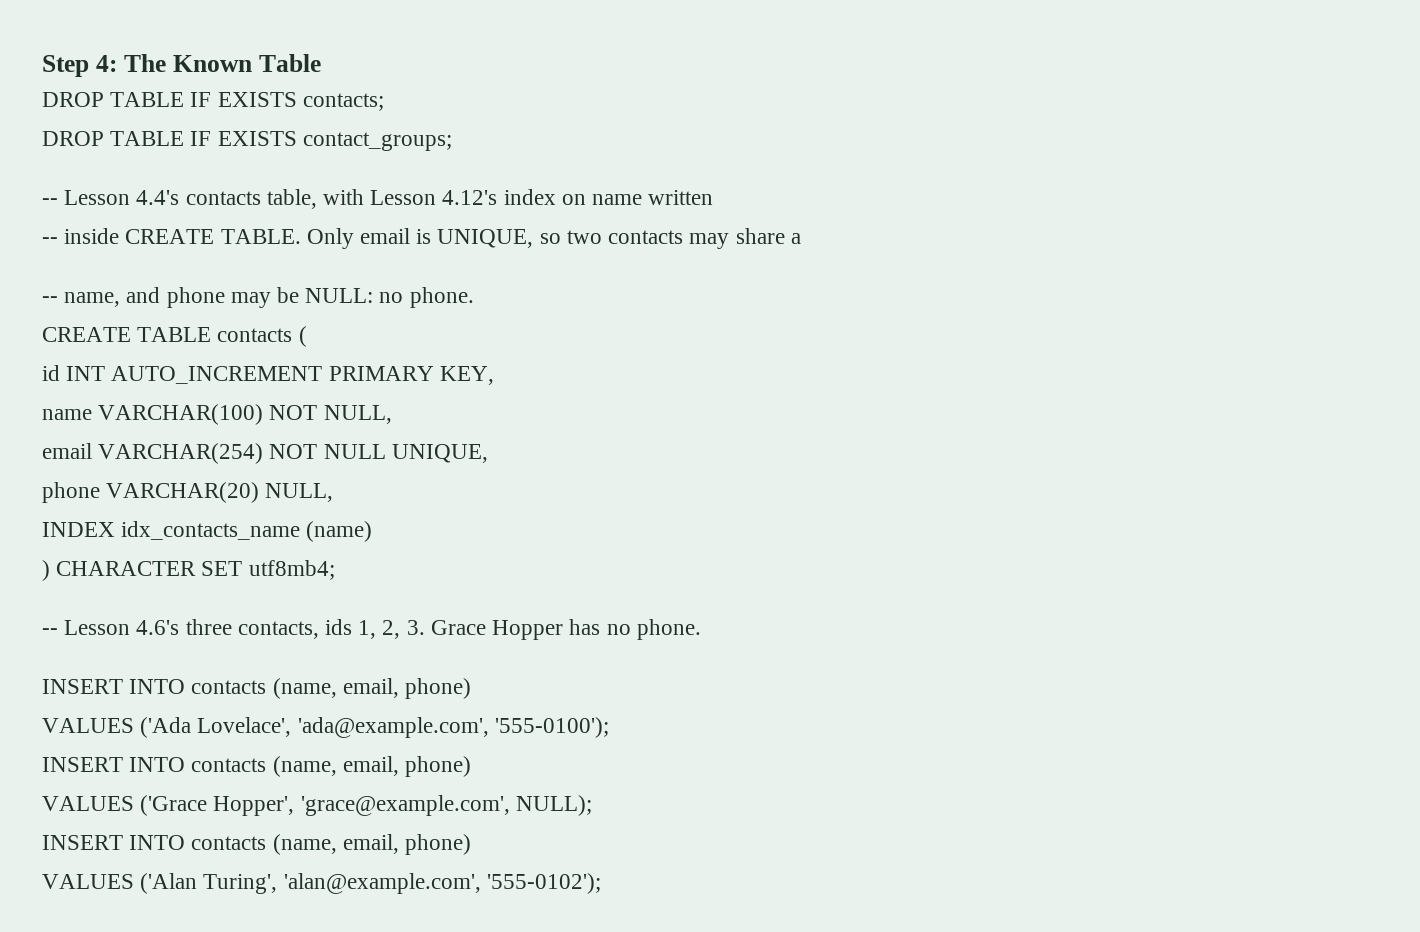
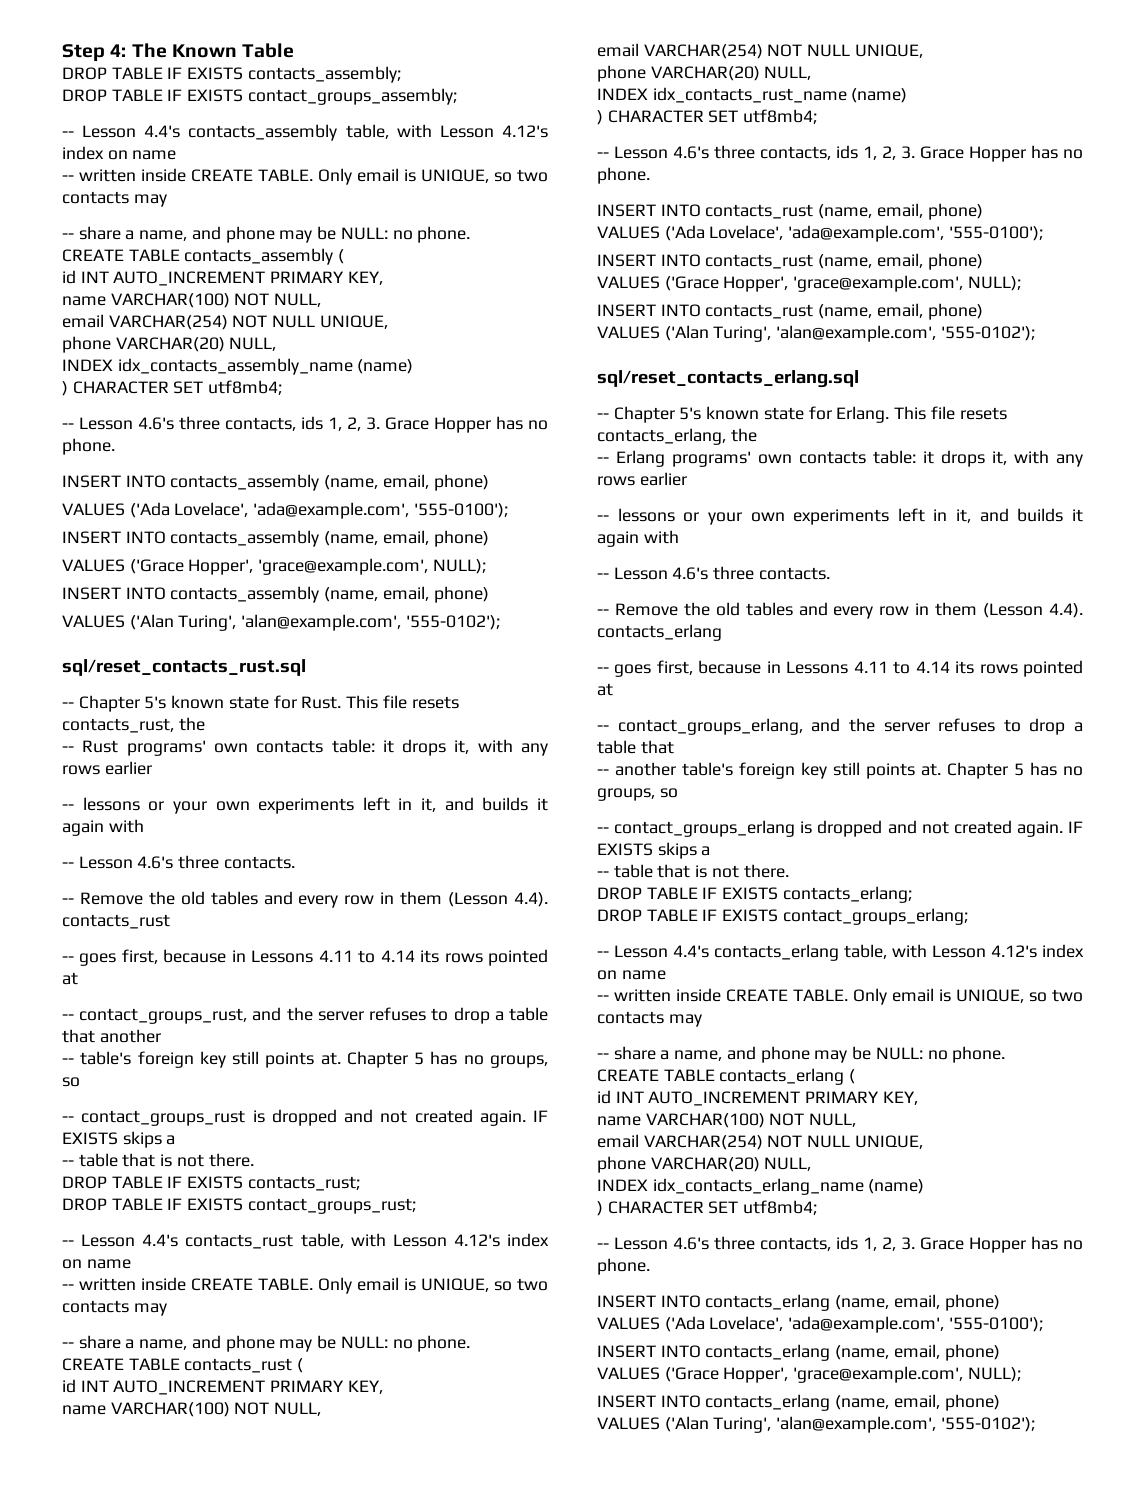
[302,93,384,111] [42,131,452,151] [42,189,714,209] [42,237,58,244] contacts; // DROP TABLE IF EXISTS contact_groups; // -- Lesson 4.4's contacts table, with Lesson 4.12's index on name written // -- -> [247,66,401,83] [62,88,457,105] [62,124,549,141] [62,146,177,160] [62,169,136,182] contacts_assembly; // DROP TABLE IF EXISTS contact_groups_assembly; // -- Lesson 4.4's contacts_assembly table, with Lesson 4.12's index on name // -- written
[735,228,801,244] [42,296,58,303] share a // -- -> [62,226,135,240] // -- share a
[217,328,293,342] contacts -> [184,248,334,265] contacts_assembly
[121,521,301,540] idx_contacts_name -> [117,358,353,375] idx_contacts_assembly_name
[191,680,267,694] contacts -> [170,474,320,491] contacts_assembly
[191,758,267,772] contacts -> [170,530,320,547] contacts_assembly
[191,834,472,855] [42,873,601,894] contacts (name, email, phone) // VALUES ('Alan Turing', 'alan@example.com', '555-0102'); -> [170,586,489,603] [62,614,500,631] [62,659,306,676] [62,695,459,712] [62,717,205,733] [62,739,549,756] [62,761,152,775] [62,797,548,814] [62,819,144,836] [62,855,295,869] [62,891,549,908] [62,914,170,929] [62,949,548,966] [62,972,78,985] [62,1007,548,1024] [62,1029,161,1043] [62,1051,548,1068] [62,1077,80,1087] [62,1109,548,1126] [62,1131,176,1148] [62,1153,254,1167] [62,1176,360,1191] [62,1198,416,1214] [62,1233,549,1249] [62,1259,131,1269] [62,1277,548,1294] [62,1300,167,1316] [62,1335,471,1352] [62,1358,304,1373] [62,1379,383,1395] [62,1402,322,1417] [597,43,923,59] [597,65,812,82] [597,87,908,103] [597,109,818,125] [597,145,1083,162] [597,167,650,184] [597,203,983,220] [597,225,1043,242] [597,253,983,270] [597,275,1021,292] [597,303,983,320] [597,325,1035,342] [597,370,859,388] [597,406,1007,423] [597,428,757,445] [597,450,1083,467] [597,472,687,486] [597,508,1083,525] [597,530,679,547] [597,566,830,580] [597,602,1083,619] [597,624,722,641] [597,660,1083,677] [597,683,613,696] [597,718,1083,735] [597,740,674,754] [597,762,1083,779] [597,788,678,801] [597,820,1083,837] [597,842,711,859] [597,864,789,878] [597,886,912,903] [597,908,968,925] [597,944,1084,961] [597,970,666,980] [597,988,1083,1005] [597,1011,702,1027] [597,1046,1006,1063] [597,1068,856,1085] [597,1090,918,1106] [597,1113,857,1128] [597,1134,923,1150] [597,1156,812,1173] [597,1178,925,1195] [597,1200,818,1216] [597,1236,1083,1253] [597,1258,650,1275] [597,1294,1000,1311] [597,1316,1043,1333] [597,1344,1000,1361] [597,1366,1021,1383] [597,1394,1000,1411] [597,1416,1035,1433] contacts_assembly (name, email, phone) // VALUES ('Alan Turing', 'alan@example.com', '555-0102'); // sql/reset_contacts_rust.sql // -- Chapter 5's known state for Rust. This file resets contacts_rust, the // -- Rust programs' own contacts table: it drops it, with any rows earlier // -- lessons or your own experiments left in it, and builds it again with // -- Lesson 4.6's three contacts. // -- Remove the old tables and every row in them (Lesson 4.4). contacts_rust // -- goes first, because in Lessons 4.11 to 4.14 its rows pointed at // -- contact_groups_rust, and the server refuses to drop a table that another // -- table's foreign key still points at. Chapter 5 has no groups, so // -- contact_groups_rust is dropped and not created again. IF EXISTS skips a // -- table that is not there. // DROP TABLE IF EXISTS contacts_rust; // DROP TABLE IF EXISTS contact_groups_rust; // -- Lesson 4.4's contacts_rust table, with Lesson 4.12's index on name // -- written inside CREATE TABLE. Only email is UNIQUE, so two contacts may // -- share a name, and phone may be NULL: no phone. // CREATE TABLE contacts_rust ( // id INT AUTO_INCREMENT PRIMARY KEY, // name VARCHAR(100) NOT NULL, // email VARCHAR(254) NOT NULL UNIQUE, // phone VARCHAR(20) NULL, // INDEX idx_contacts_rust_name (name) // ) CHARACTER SET utf8mb4; // -- Lesson 4.6's three contacts, ids 1, 2, 3. Grace Hopper has no phone. // INSERT INTO contacts_rust (name, email, phone) // VALUES ('Ada Lovelace', 'ada@example.com', '555-0100'); // INSERT INTO contacts_rust (name, email, phone) // VALUES ('Grace Hopper', 'grace@example.com', NULL); // INSERT INTO contacts_rust (name, email, phone) // VALUES ('Alan Turing', 'alan@example.com', '555-0102'); // sql/reset_contacts_erlang.sql // -- Chapter 5's known state for Erlang. This file resets contacts_erlang, the // -- Erlang programs' own contacts table: it drops it, with any rows earlier // -- lessons or your own experiments left in it, and builds it again with // -- Lesson 4.6's three contacts. // -- Remove the old tables and every row in them (Lesson 4.4). contacts_erlang // -- goes first, because in Lessons 4.11 to 4.14 its rows pointed at // -- contact_groups_erlang, and the server refuses to drop a table that // -- another table's foreign key still points at. Chapter 5 has no groups, so // -- contact_groups_erlang is dropped and not created again. IF EXISTS skips a // -- table that is not there. // DROP TABLE IF EXISTS contacts_erlang; // DROP TABLE IF EXISTS contact_groups_erlang; // -- Lesson 4.4's contacts_erlang table, with Lesson 4.12's index on name // -- written inside CREATE TABLE. Only email is UNIQUE, so two contacts may // -- share a name, and phone may be NULL: no phone. // CREATE TABLE contacts_erlang ( // id INT AUTO_INCREMENT PRIMARY KEY, // name VARCHAR(100) NOT NULL, // email VARCHAR(254) NOT NULL UNIQUE, // phone VARCHAR(20) NULL, // INDEX idx_contacts_erlang_name (name) // ) CHARACTER SET utf8mb4; // -- Lesson 4.6's three contacts, ids 1, 2, 3. Grace Hopper has no phone. // INSERT INTO contacts_erlang (name, email, phone) // VALUES ('Ada Lovelace', 'ada@example.com', '555-0100'); // INSERT INTO contacts_erlang (name, email, phone) // VALUES ('Grace Hopper', 'grace@example.com', NULL); // INSERT INTO contacts_erlang (name, email, phone) // VALUES ('Alan Turing', 'alan@example.com', '555-0102');

